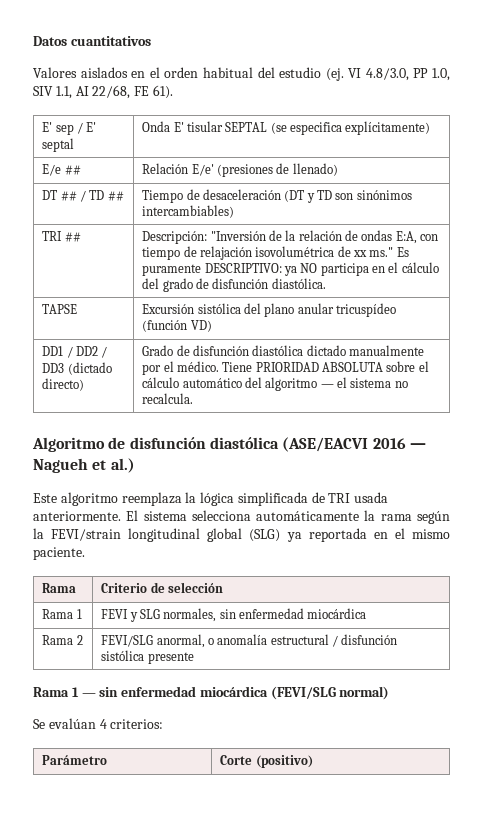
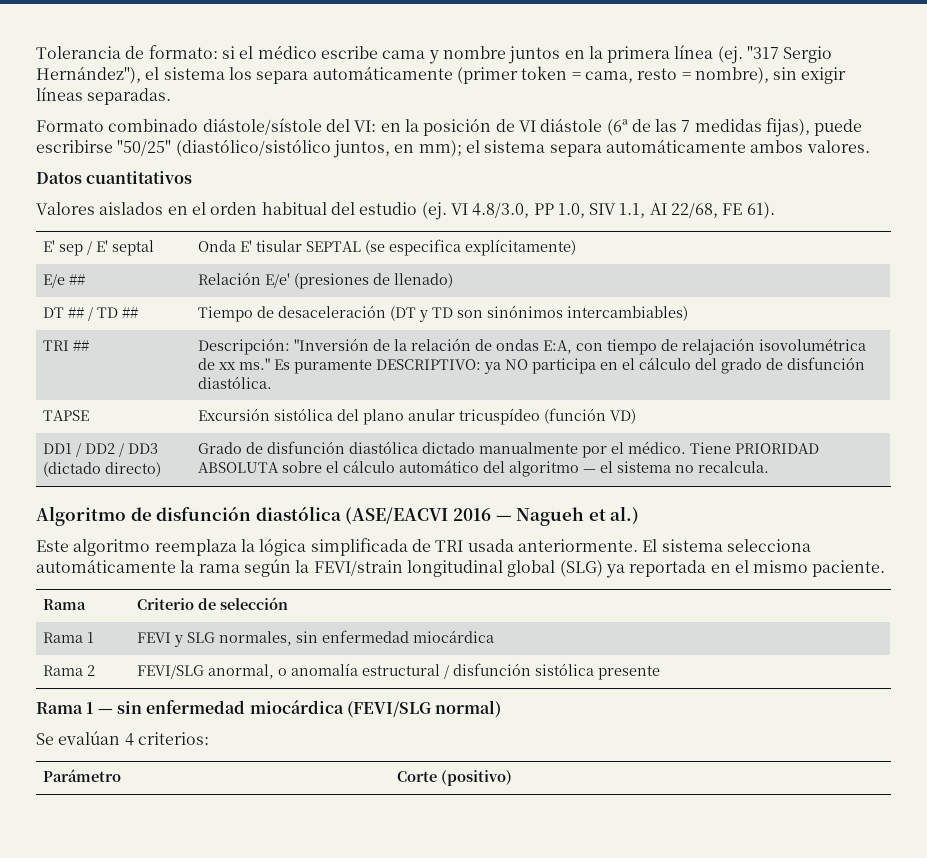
(33, 41) none -> [36,45,833,64] [36,66,847,84] [36,87,172,105] [36,118,863,137] [36,139,870,158] Tolerancia de formato: si el médico escribe cama y nombre juntos en la primera línea (ej. "317 Sergio Hernández"), el sistema los separa automáticamente (primer token = cama, resto = nombre), sin exigir líneas separadas. // Formato combinado diástole/sístole del VI: en la posición de VI diástole (6ª de las 7 medidas fijas), puede escribirse "50/25" (diastólico/sistólico juntos, en mm); el sistema separa automáticamente ambos valores. //

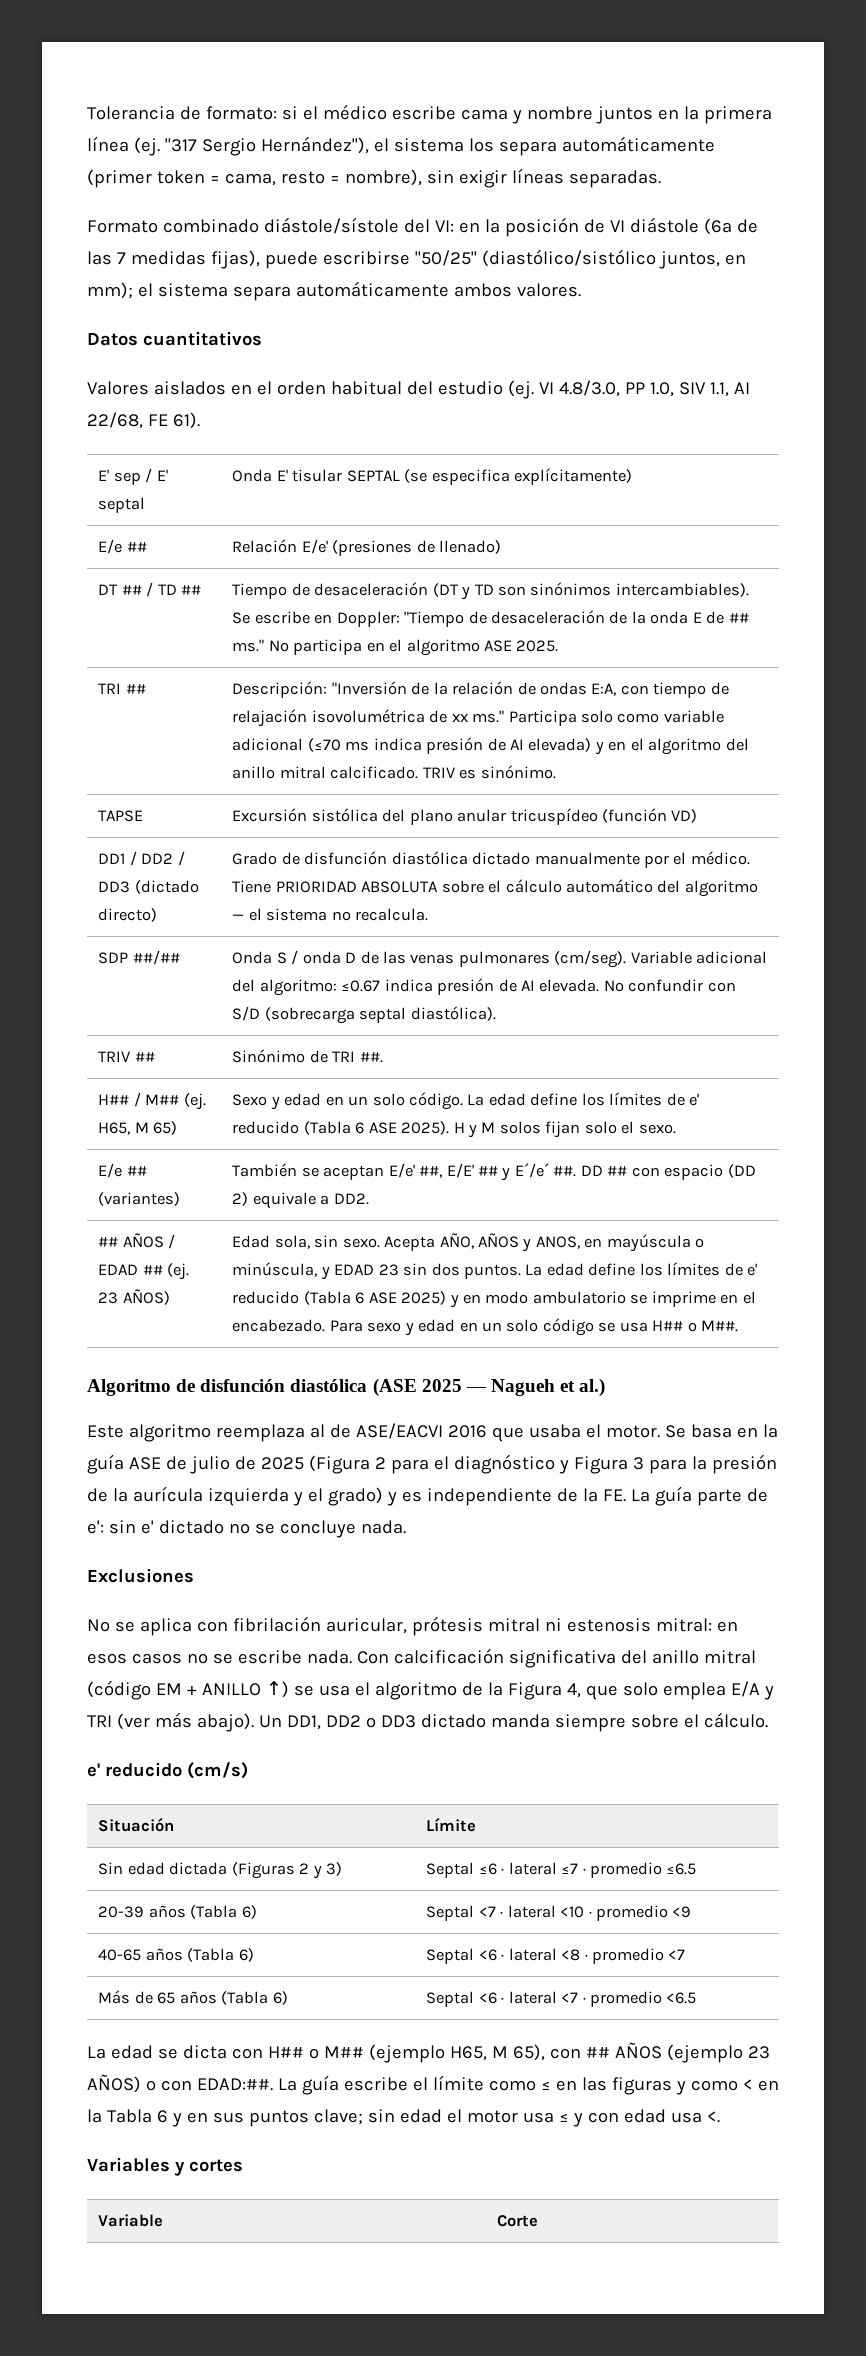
[567,306,689,321] intercambiables) -> [615,583,749,597] [232,610,749,627] [232,639,559,656] intercambiables). Se escribe en Doppler: "Tiempo de desaceleración de la onda E de ## ms." No participa en el algoritmo ASE 2025.
[274,357,866,374] [198,376,273,389] Es puramente DESCRIPTIVO: ya NO participa en el cálculo del grado de disfunción diastólica. -> [508,710,724,726] [232,737,749,755] [232,765,556,779] Participa solo como variable adicional (≤70 ms indica presión de AI elevada) y en el algoritmo del anillo mitral calcificado. TRIV es sinónimo.
(770, 467) none -> [98,950,180,965] [232,950,768,968] [232,978,736,996] [232,1006,496,1024] [98,1051,155,1062] [232,1049,383,1063] [98,1092,206,1110] [98,1121,178,1135] [232,1092,700,1110] [232,1121,676,1138] [98,1163,147,1178] [98,1192,181,1206] [232,1163,756,1181] [232,1192,369,1209] [98,1233,176,1249] [98,1263,190,1280] [98,1289,170,1305] [232,1233,705,1252] [232,1262,758,1280] [232,1291,756,1308] [232,1318,739,1336] // SDP ##/## | Onda S / onda D de las venas pulmonares (cm/seg). Variable adicional del algoritmo: ≤0.67 indica presión de AI elevada. No confundir con S/D (sobrecarga septal diastólica). // TRIV ## | Sinónimo de TRI ##. // H## / M## (ej. H65, M 65) | Sexo y edad en un solo código. La edad define los límites de e' reducido (Tabla 6 ASE 2025). H y M solos fijan solo el sexo. // E/e ## (variantes) | También se aceptan E/e' ##, E/E' ## y E´/e´ ##. DD ## con espacio (DD 2) equivale a DD2. // ## AÑOS / EDAD ## (ej. 23 AÑOS) | Edad sola, sin sexo. Acepta AÑO, AÑOS y ANOS, en mayúscula o minúscula, y EDAD 23 sin dos puntos. La edad define los límites de e' reducido (Tabla 6 ASE 2025) y en modo ambulatorio se imprime en el encabezado. Para sexo y edad en un solo código se usa H## o M##.
[345,507,491,525] (ASE/EACVI 2016 -> [372,1378,462,1397] (ASE 2025
[240,538,811,556] [36,559,886,578] [43,599,87,610] [137,597,289,610] [43,632,95,643] [137,630,495,647] [43,665,96,676] [137,663,661,680] [36,700,502,718] [36,731,209,746] [43,769,122,782] la lógica simplificada de TRI usada anteriormente. El sistema selecciona automáticamente la rama según la FEVI/strain longitudinal global (SLG) ya reportada en el mismo paciente. // Rama | Criterio de selección // Rama 1 | FEVI y SLG normales, sin enfermedad miocárdica // Rama 2 | FEVI/SLG anormal, o anomalía estructural / disfunción sistólica presente // Rama 1 — sin enfermedad miocárdica (FEVI/SLG normal) // Se evalúan 4 criterios: // Parámetro -> [309,1423,778,1442] [87,1454,777,1474] [87,1486,768,1506] [87,1520,406,1538] [87,1568,194,1583] [87,1616,738,1636] [87,1648,756,1668] [87,1680,774,1700] [87,1712,768,1732] [87,1762,248,1779] [98,1817,175,1832] [426,1817,477,1832] [98,1862,342,1879] [426,1862,697,1878] [98,1905,257,1919] [426,1905,692,1921] [98,1948,254,1962] [426,1948,686,1964] [98,1990,288,2005] [426,1991,697,2007] [87,2042,770,2063] [87,2074,779,2095] [87,2109,720,2127] [87,2157,243,2176] [98,2214,164,2227] al de ASE/EACVI 2016 que usaba el motor. Se basa en la guía ASE de julio de 2025 (Figura 2 para el diagnóstico y Figura 3 para la presión de la aurícula izquierda y el grado) y es independiente de la FE. La guía parte de e': sin e' dictado no se concluye nada. // Exclusiones // No se aplica con fibrilación auricular, prótesis mitral ni estenosis mitral: en esos casos no se escribe nada. Con calcificación significativa del anillo mitral (código EM + ANILLO ↑) se usa el algoritmo de la Figura 4, que solo emplea E/A y TRI (ver más abajo). Un DD1, DD2 o DD3 dictado manda siempre sobre el cálculo. // e' reducido (cm/s) // Situación | Límite // Sin edad dictada (Figuras 2 y 3) | Septal ≤6 · lateral ≤7 · promedio ≤6.5 // 20-39 años (Tabla 6) | Septal <7 · lateral <10 · promedio <9 // 40-65 años (Tabla 6) | Septal <6 · lateral <8 · promedio <7 // Más de 65 años (Tabla 6) | Septal <6 · lateral <7 · promedio <6.5 // La edad se dicta con H## o M## (ejemplo H65, M 65), con ## AÑOS (ejemplo 23 AÑOS) o con EDAD:##. La guía escribe el límite como ≤ en las figuras y como < en la Tabla 6 y en sus puntos clave; sin edad el motor usa ≤ y con edad usa <. // Variables y cortes // Variable
[441,770,513,786] (positivo) -> (539, 2221) none

